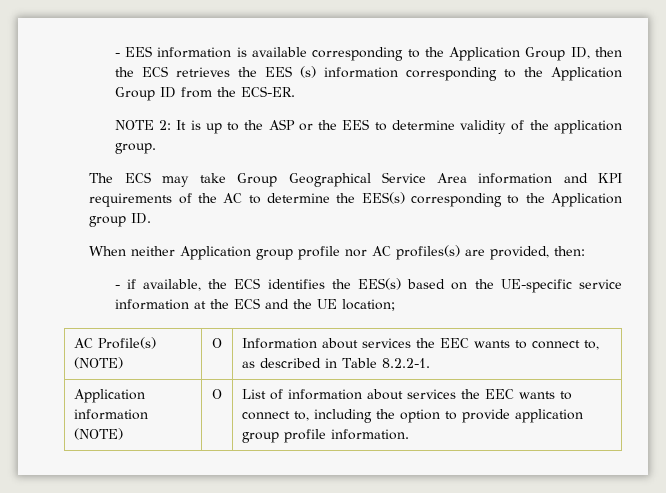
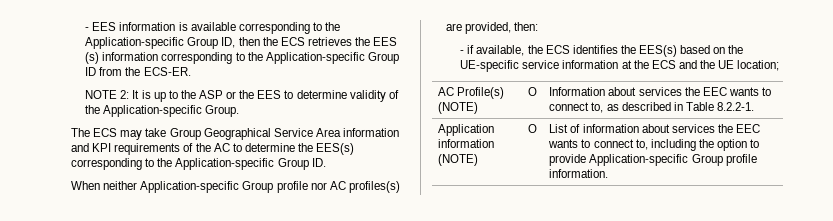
[449,47,521,61] Application -> [85,37,185,49] Application-specific
[551,67,622,81] Application -> [265,52,365,64] Application-specific
[553,120,622,134] [114,143,156,154] application group. -> [103,105,240,117] Application-specific Group.
[551,193,623,207] [89,216,127,227] Application group -> [175,158,309,170] Application-specific Group
[180,246,294,260] Application group -> [140,181,274,193] Application-specific Group
[514,409,583,423] [241,432,279,443] application group -> [589,154,723,166] Application-specific Group

